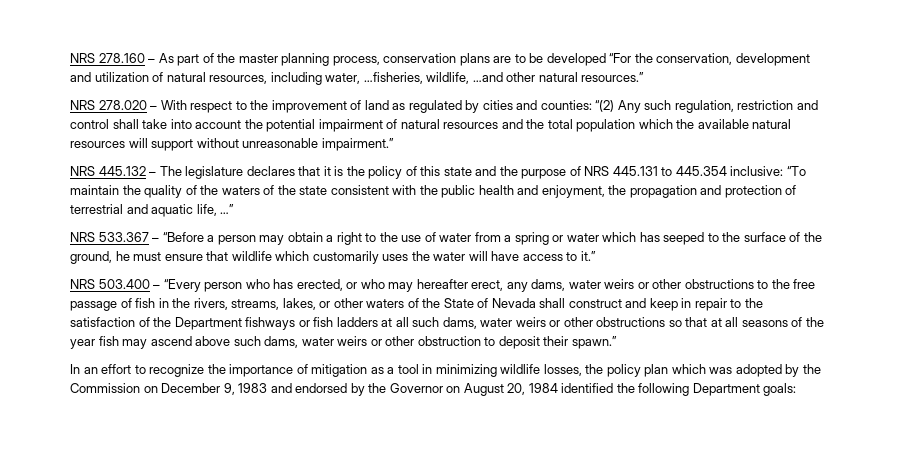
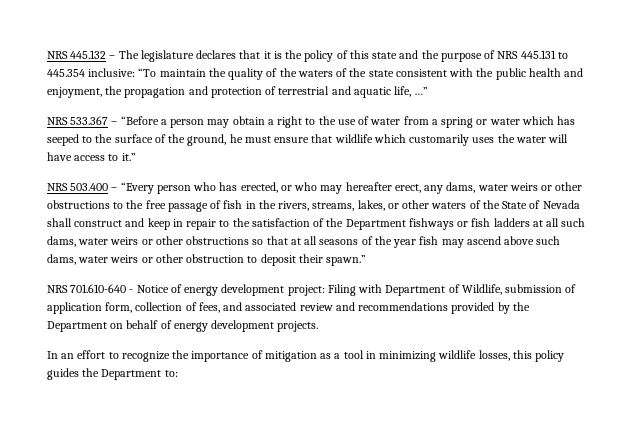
[70,53,810,66] [70,72,645,85] [70,100,818,113] [70,119,792,132] [70,138,394,151] [70,166,95,176] NRS 278.160 – As part of the master planning process, conservation plans are to be developed “For the conservation, development and utilization of natural resources, including water, …fisheries, wildlife, …and other natural resources.” // NRS 278.020 – With respect to the improvement of land as regulated by cities and counties: “(2) Any such regulation, restriction and control shall take into account the potential impairment of natural resources and the total population which the available natural resources will support without unreasonable impairment.” // NRS -> [47,51,68,59] NRS
(617, 342) none -> [47,284,577,296] [47,302,530,314] [47,320,319,332] // NRS 701.610-640 - Notice of energy development project: Filing with Department of Wildlife, submission of application form, collection of fees, and associated review and recommendations provided by the Department on behalf of energy development projects.
[585,364,821,377] [70,383,797,396] the policy plan which was adopted by the Commission on December 9, 1983 and endorsed by the Governor on August 20, 1984 identified the following Department goals: -> [512,350,565,362] [47,368,178,380] this policy guides the Department to:

